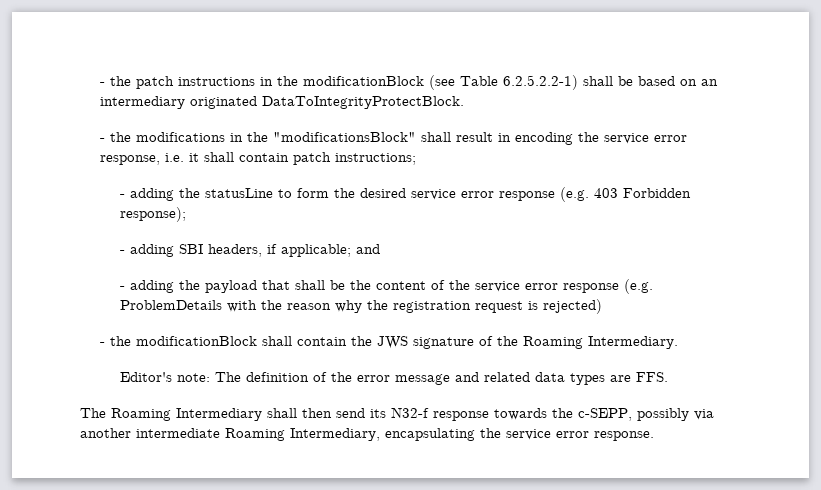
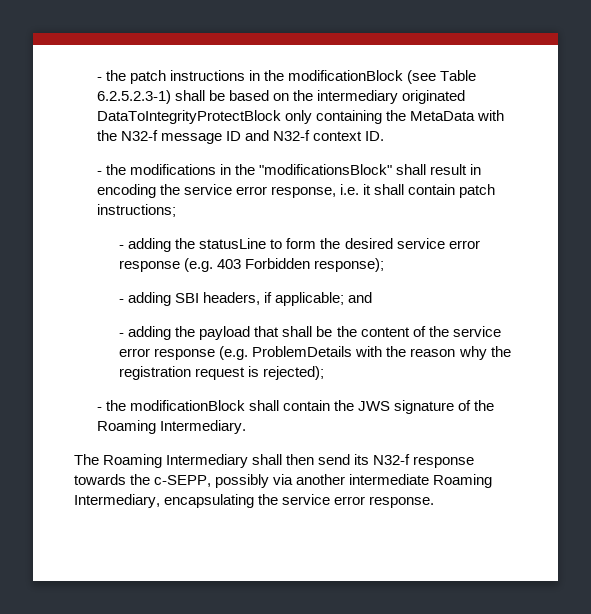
[502,75,578,90] 6.2.5.2.2-1) -> [96,90,171,104] 6.2.5.2.3-1)
[700,79,718,86] an -> [292,90,313,101] the
[261,96,464,109] DataToIntegrityProtectBlock. -> [96,110,504,124] [96,130,384,144] DataToIntegrityProtectBlock only containing the MetaData with the N32-f message ID and N32-f context ID.
[542,299,602,314] rejected) -> [263,366,325,380] rejected);
[119,372,668,385] // Editor's note: The definition of the error message and related data types are FFS. -> (246, 427) none

